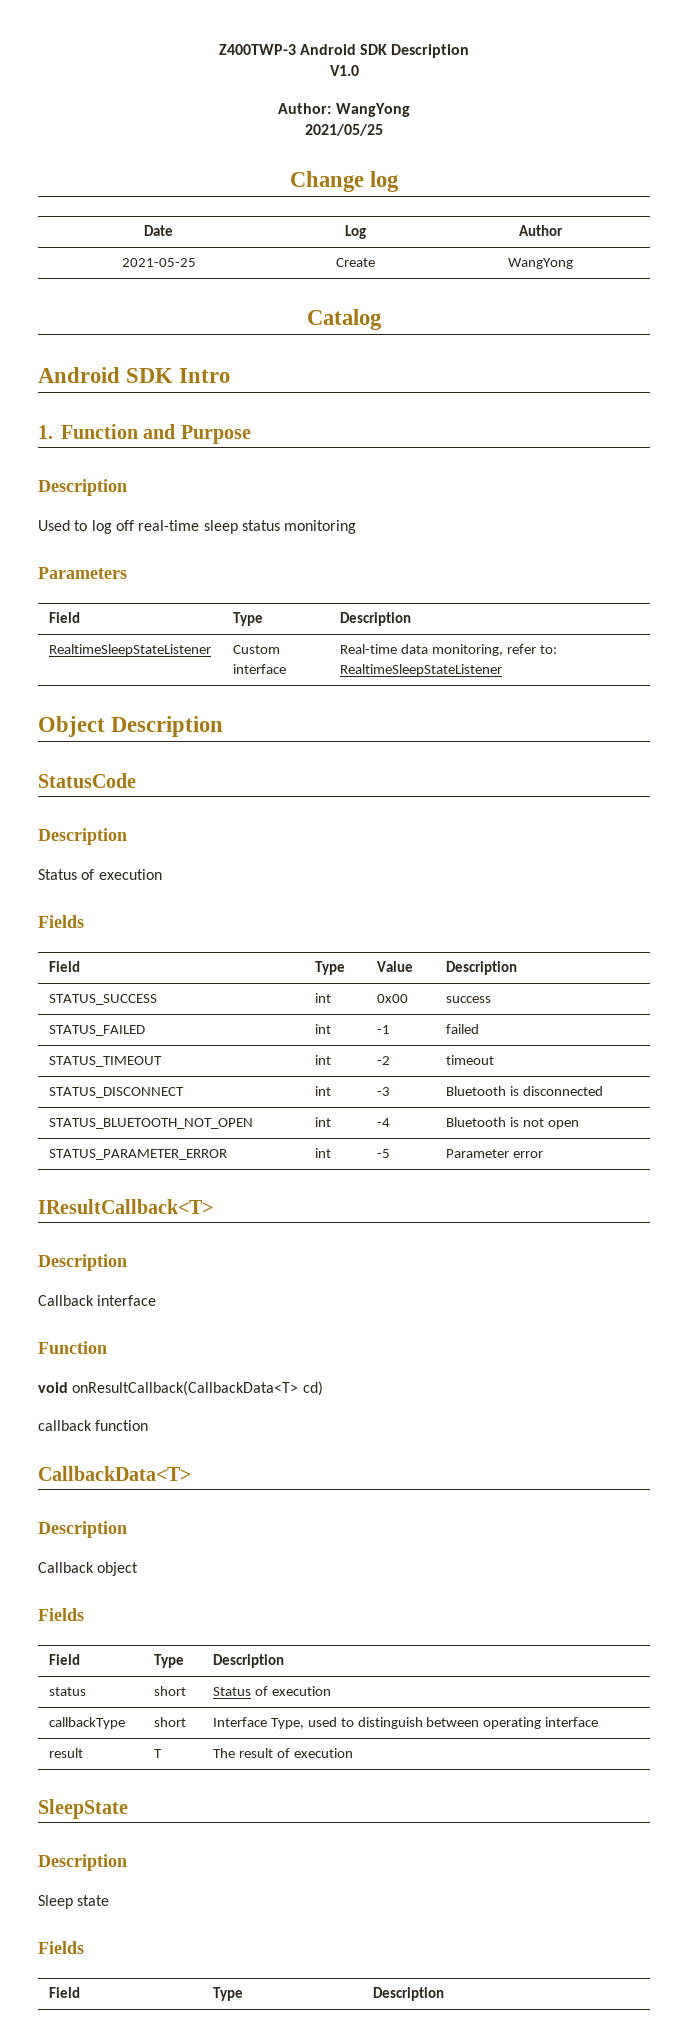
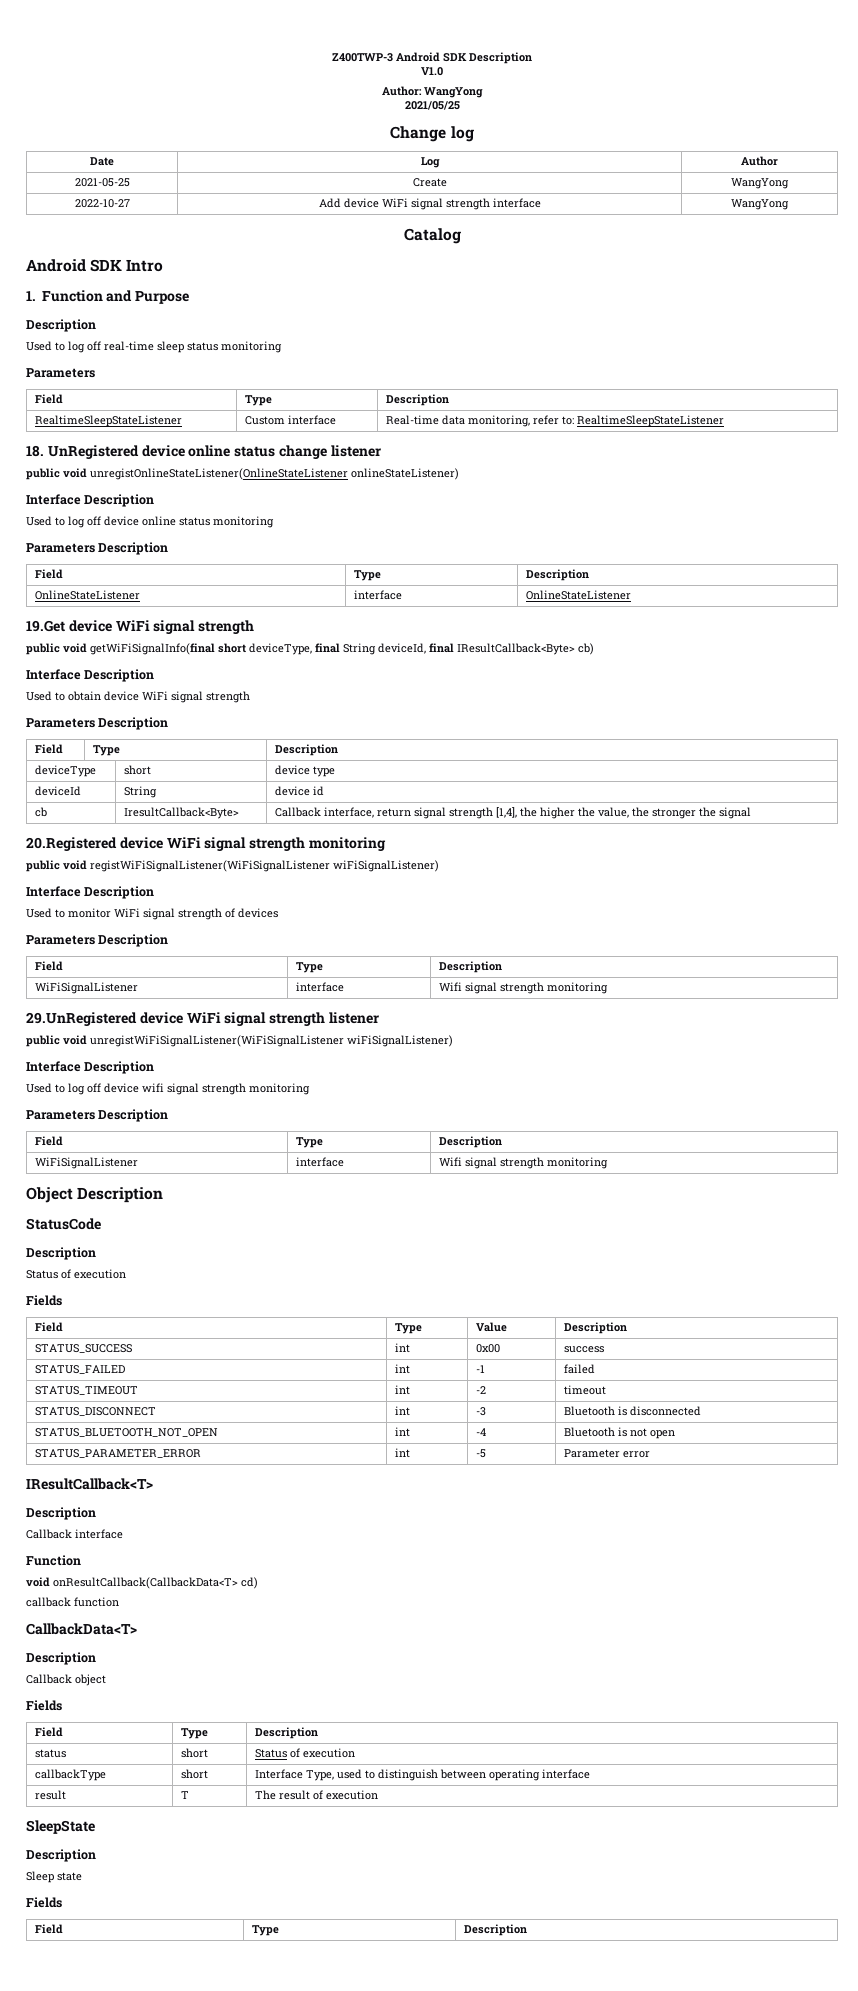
(573, 263) none -> [74,199,130,208] [318,198,541,210] [731,199,789,210] // 2022-10-27 | Add device WiFi signal strength interface | WangYong
(502, 670) none -> [26,445,381,459] [26,468,459,480] [26,494,155,507] [26,516,274,528] [26,542,169,555] [34,569,63,579] [353,570,381,581] [525,569,589,581] [34,590,140,600] [353,590,402,600] [525,590,631,600] [26,620,255,634] [26,643,594,655] [26,669,155,682] [26,691,250,703] [26,717,169,730] [34,744,63,754] [92,745,120,756] [274,744,338,756] [34,765,96,777] [123,765,151,775] [274,765,335,777] [34,786,81,796] [123,786,157,798] [274,786,324,796] [34,807,47,817] [123,807,239,819] [274,807,751,819] [26,837,386,851] [26,860,439,872] [26,886,155,899] [26,908,278,920] [26,934,169,947] [34,961,63,971] [295,962,323,973] [438,961,502,973] [34,982,138,994] [295,982,344,992] [438,982,608,994] [26,1012,379,1026] [26,1035,453,1047] [26,1061,155,1074] [26,1083,310,1095] [26,1109,169,1122] [34,1136,63,1146] [295,1137,323,1148] [438,1136,502,1148] [34,1157,138,1169] [295,1157,344,1167] [438,1157,608,1169] // 18. UnRegistered device online status change listener // public void unregistOnlineStateListener(OnlineStateListener onlineStateListener) // Interface Description // Used to log off device online status monitoring // Parameters Description // Field | Type | Description // OnlineStateListener | interface | OnlineStateListener // 19.Get device WiFi signal strength // public void getWiFiSignalInfo(final short deviceType, final String deviceId, final IResultCallback<Byte> cb) // Interface Description // Used to obtain device WiFi signal strength // Parameters Description // Field | Type | Description // deviceType | short | device type // deviceId | String | device id // cb | IresultCallback<Byte> | Callback interface, return signal strength [1,4], the higher the value, the stronger the signal // 20.Registered device WiFi signal strength monitoring // public void registWiFiSignalListener(WiFiSignalListener wiFiSignalListener) // Interface Description // Used to monitor WiFi signal strength of devices // Parameters Description // Field | Type | Description // WiFiSignalListener | interface | Wifi signal strength monitoring // 29.UnRegistered device WiFi signal strength listener // public void unregistWiFiSignalListener(WiFiSignalListener wiFiSignalListener) // Interface Description // Used to log off device wifi signal strength monitoring // Parameters Description // Field | Type | Description // WiFiSignalListener | interface | Wifi signal strength monitoring

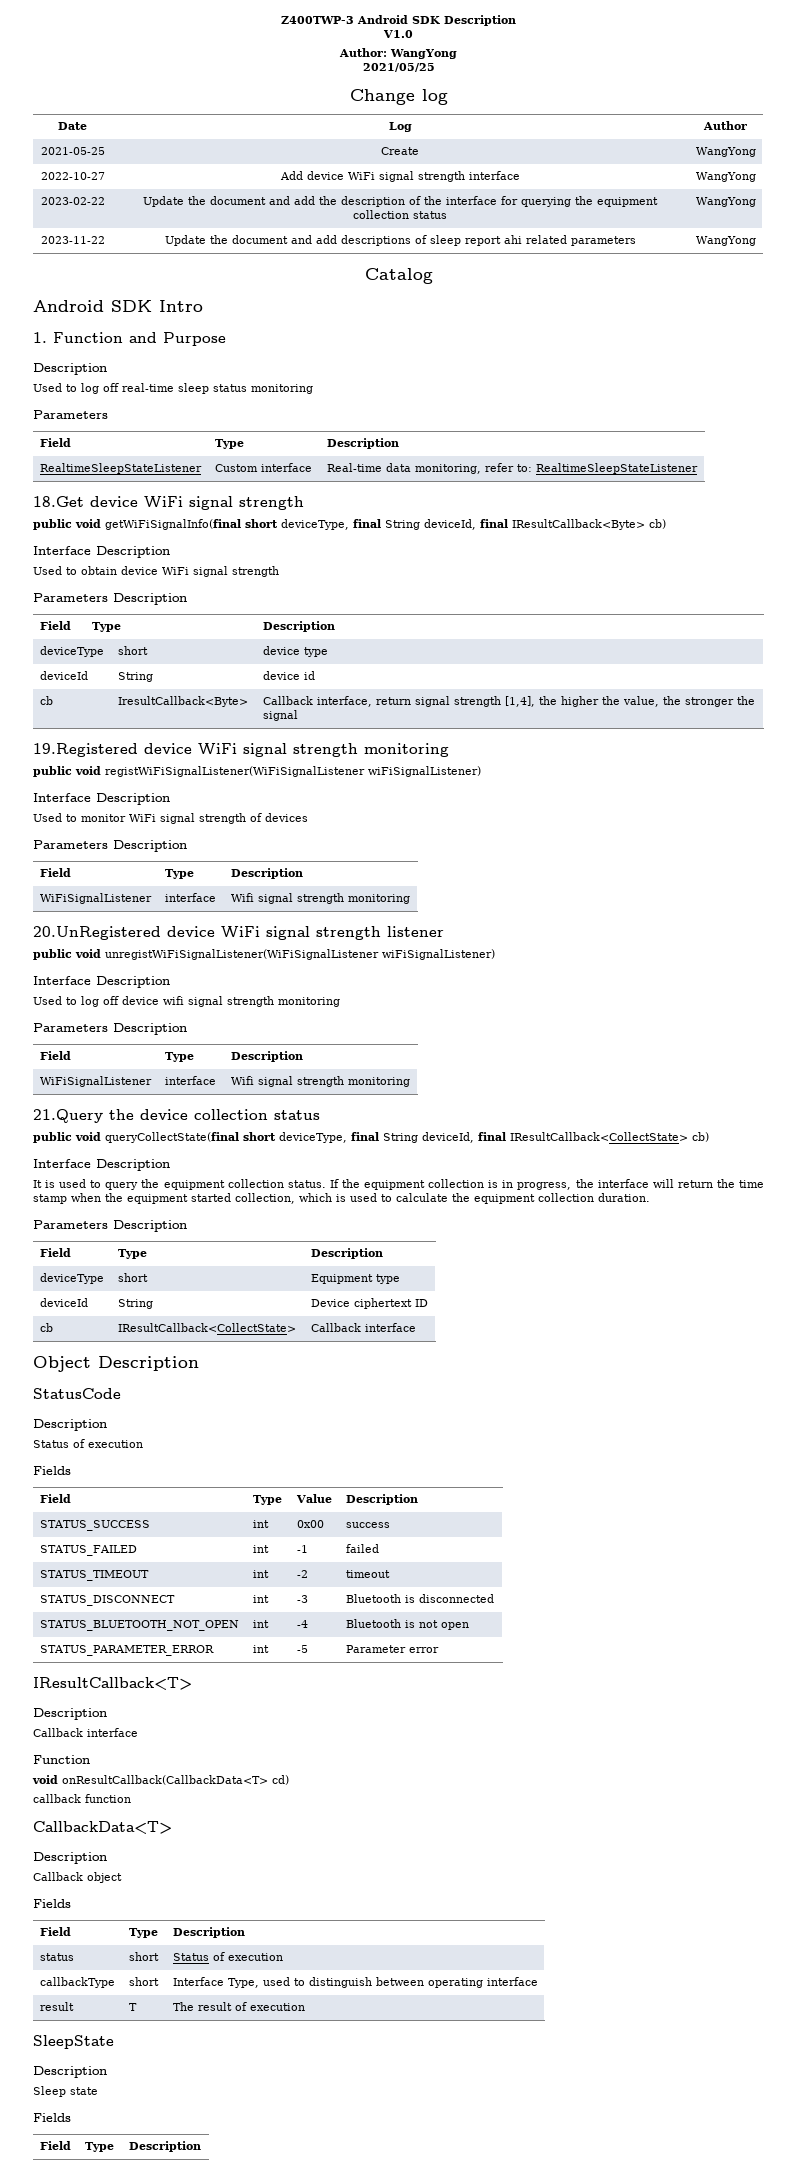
(789, 204) none -> [40,197,105,205] [143,196,658,207] [353,210,447,219] [695,197,756,207] [40,236,105,244] [164,235,636,246] [695,236,756,246] // 2023-02-22 | Update the document and add the description of the interface for querying the equipment collection status | WangYong // 2023-11-22 | Update the document and add descriptions of sleep report ahi related parameters | WangYong
[26,445,381,459] [26,468,459,480] [26,494,155,507] [26,516,274,528] [26,542,169,555] [34,569,63,579] [353,570,381,581] [525,569,589,581] [34,590,140,600] [353,590,402,600] [525,590,631,600] [26,620,65,632] 18. UnRegistered device online status change listener // public void unregistOnlineStateListener(OnlineStateListener onlineStateListener) // Interface Description // Used to log off device online status monitoring // Parameters Description // Field | Type | Description // OnlineStateListener | interface | OnlineStateListener // 19.Get -> [33,496,84,507] 18.Get
[26,837,117,851] 20.Registered -> [33,743,138,757] 19.Registered
[26,1012,137,1026] 29.UnRegistered -> [33,926,161,940] 20.UnRegistered
(608, 1163) none -> [33,1109,320,1123] [33,1132,709,1143] [33,1159,170,1171] [33,1179,764,1190] [33,1193,650,1204] [33,1220,187,1232] [39,1248,71,1257] [117,1249,147,1259] [310,1248,383,1259] [39,1273,104,1284] [117,1273,148,1282] [310,1274,400,1284] [39,1298,88,1307] [117,1299,153,1309] [310,1298,428,1309] [39,1323,53,1332] [117,1323,296,1332] [310,1323,416,1332] // 21.Query the device collection status // public void queryCollectState(final short deviceType, final String deviceId, final IResultCallback<CollectState> cb) // Interface Description // It is used to query the equipment collection status. If the equipment collection is in progress, the interface will return the time stamp when the equipment started collection, which is used to calculate the equipment collection duration. // Parameters Description // Field | Type | Description // deviceType | short | Equipment type // deviceId | String | Device ciphertext ID // cb | IResultCallback<CollectState> | Callback interface

